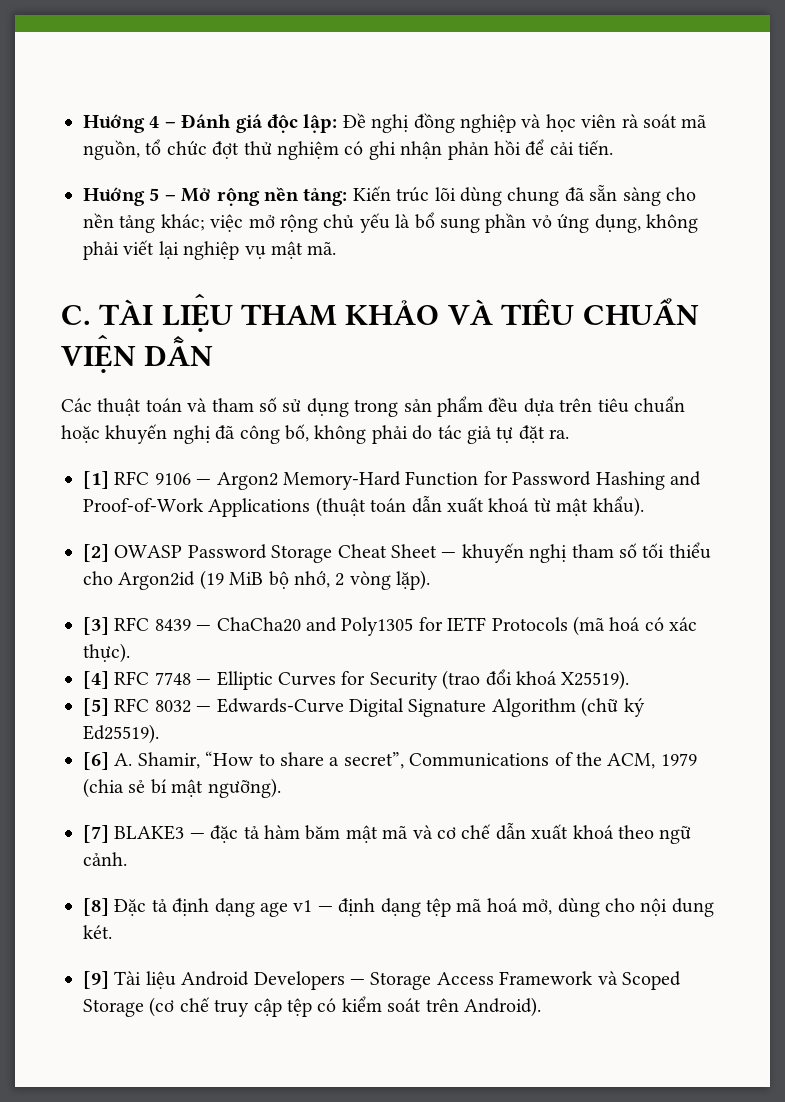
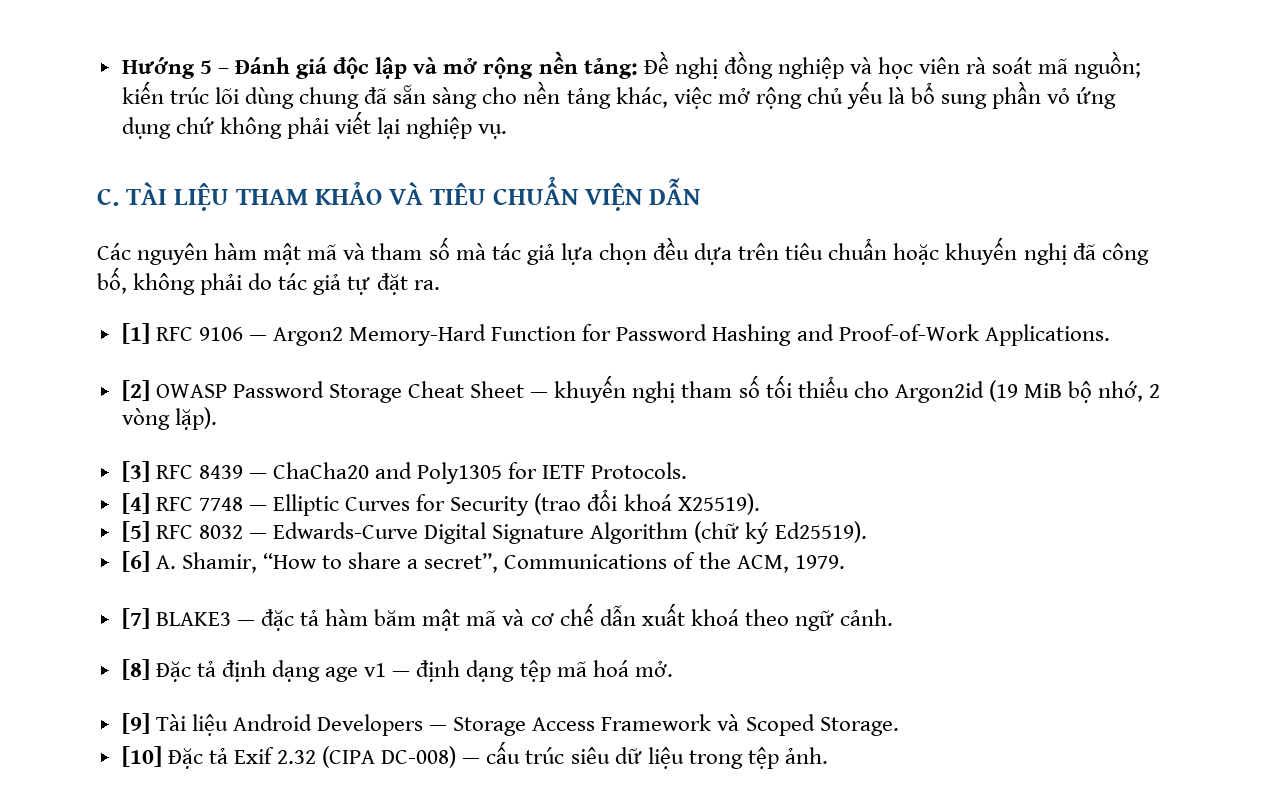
[83,114,160,133] Hướng 4 -> [121,57,212,79] Hướng 5
[303,114,338,133] lập: -> [375,51,638,79] lập và mở rộng nền tảng:
[83,139,614,160] [83,186,391,206] nguồn, tổ chức đợt thử nghiệm có ghi nhận phản hồi để cải tiến. // Hướng 5 – Mở rộng nền tảng: Kiến -> [1074,51,1142,79] [121,81,164,104] nguồn; kiến
[160,214,205,231] khác; -> [615,87,668,108] khác,
[594,214,641,233] dụng, -> [121,117,214,139] dụng chứ
[244,241,337,259] vụ mật mã. -> [478,124,508,139] vụ.
[97,396,483,417] thuật toán và tham số sử dụng trong sản phẩm -> [137,237,647,265] nguyên hàm mật mã và tham số mà tác giả lựa chọn
[208,495,644,517] Applications (thuật toán dẫn xuất khoá từ mật khẩu). -> [984,324,1110,346] Applications.
[491,616,698,636] [83,643,130,663] Protocols (mã hoá có xác thực). -> [591,462,688,479] Protocols.
[660,753,697,766] [83,778,281,798] 1979 (chia sẻ bí mật ngưỡng). -> [794,555,845,569] 1979.
[522,898,714,917] [83,925,112,939] mở, dùng cho nội dung két. -> [634,661,673,677] mở.
[83,996,541,1017] Storage (cơ chế truy cập tệp có kiểm soát trên Android). -> [819,717,899,736] [121,741,828,769] Storage. // [10] Đặc tả Exif 2.32 (CIPA DC-008) — cấu trúc siêu dữ liệu trong tệp ảnh.

